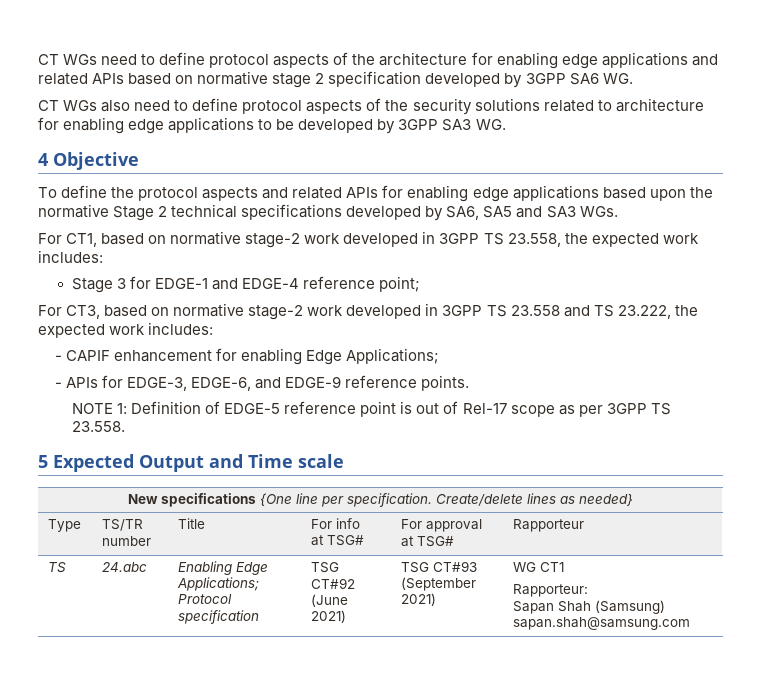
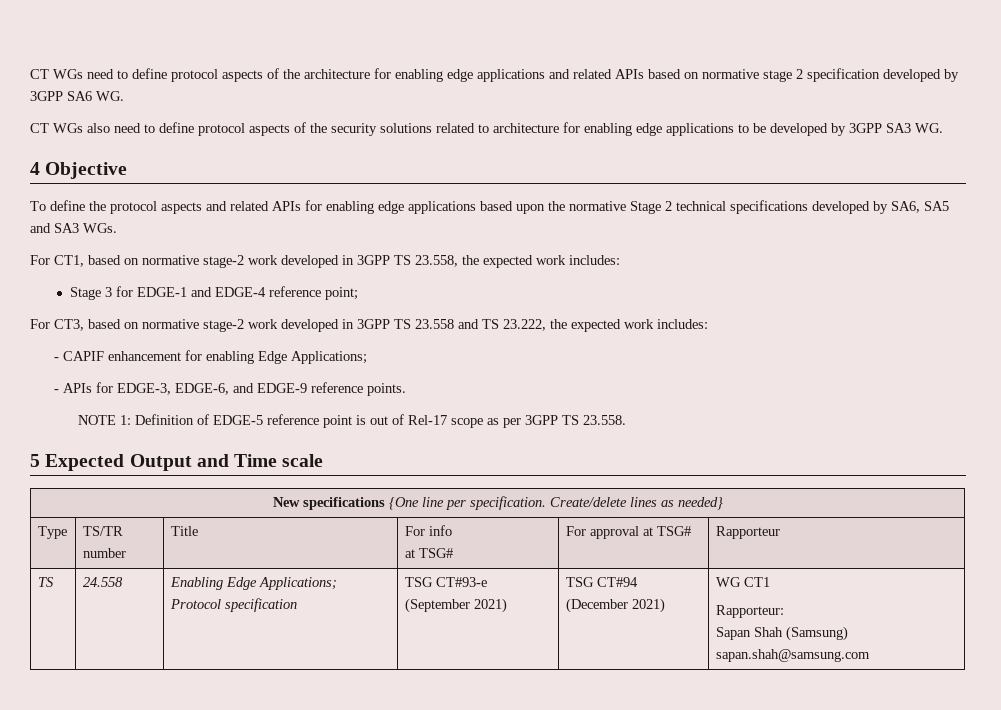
[102,562,148,572] 24.abc -> [82,577,123,587] 24.558
[311,578,356,589] [311,594,349,607] CT#92 (June -> [435,577,487,587] [404,598,470,613] CT#93-e (September
[433,561,478,572] [401,577,477,591] CT#93 (September -> [596,577,638,587] [565,598,628,613] CT#94 (December

